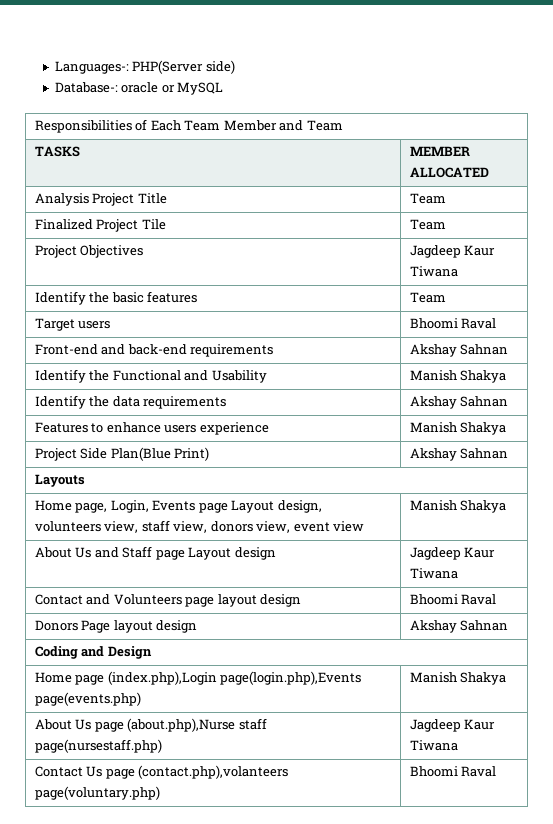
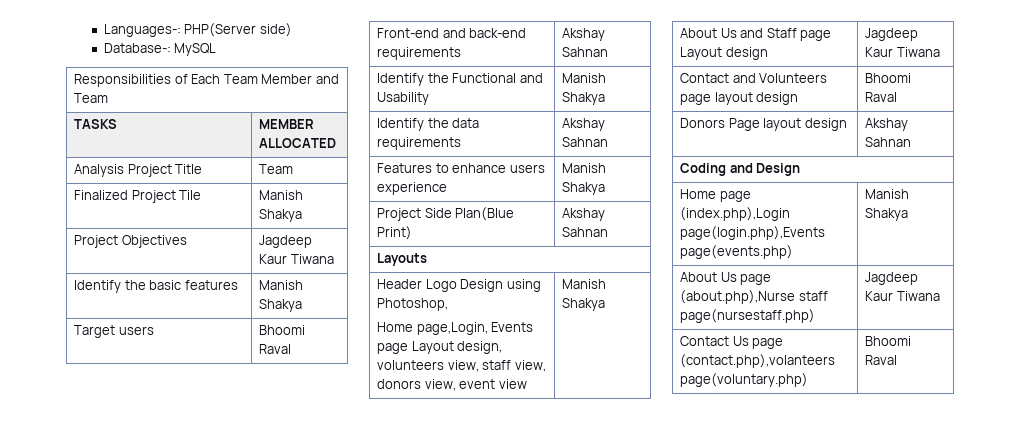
[121,82,175,93] oracle or -> (171, 48) none
[409,219,446,230] Team -> [259,190,304,200] [259,209,303,222] Manish Shakya
[409,292,446,303] Team -> [259,280,304,290] [259,299,303,312] Manish Shakya
[34,500,149,513] Home page, Login, -> [377,279,541,292] [377,298,449,311] [377,322,488,335] Header Logo Design using Photoshop, // Home page,Login,

